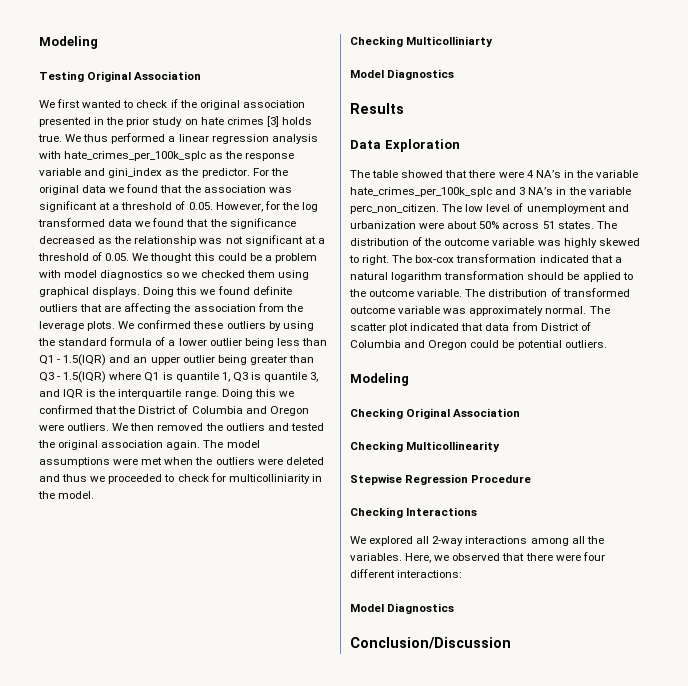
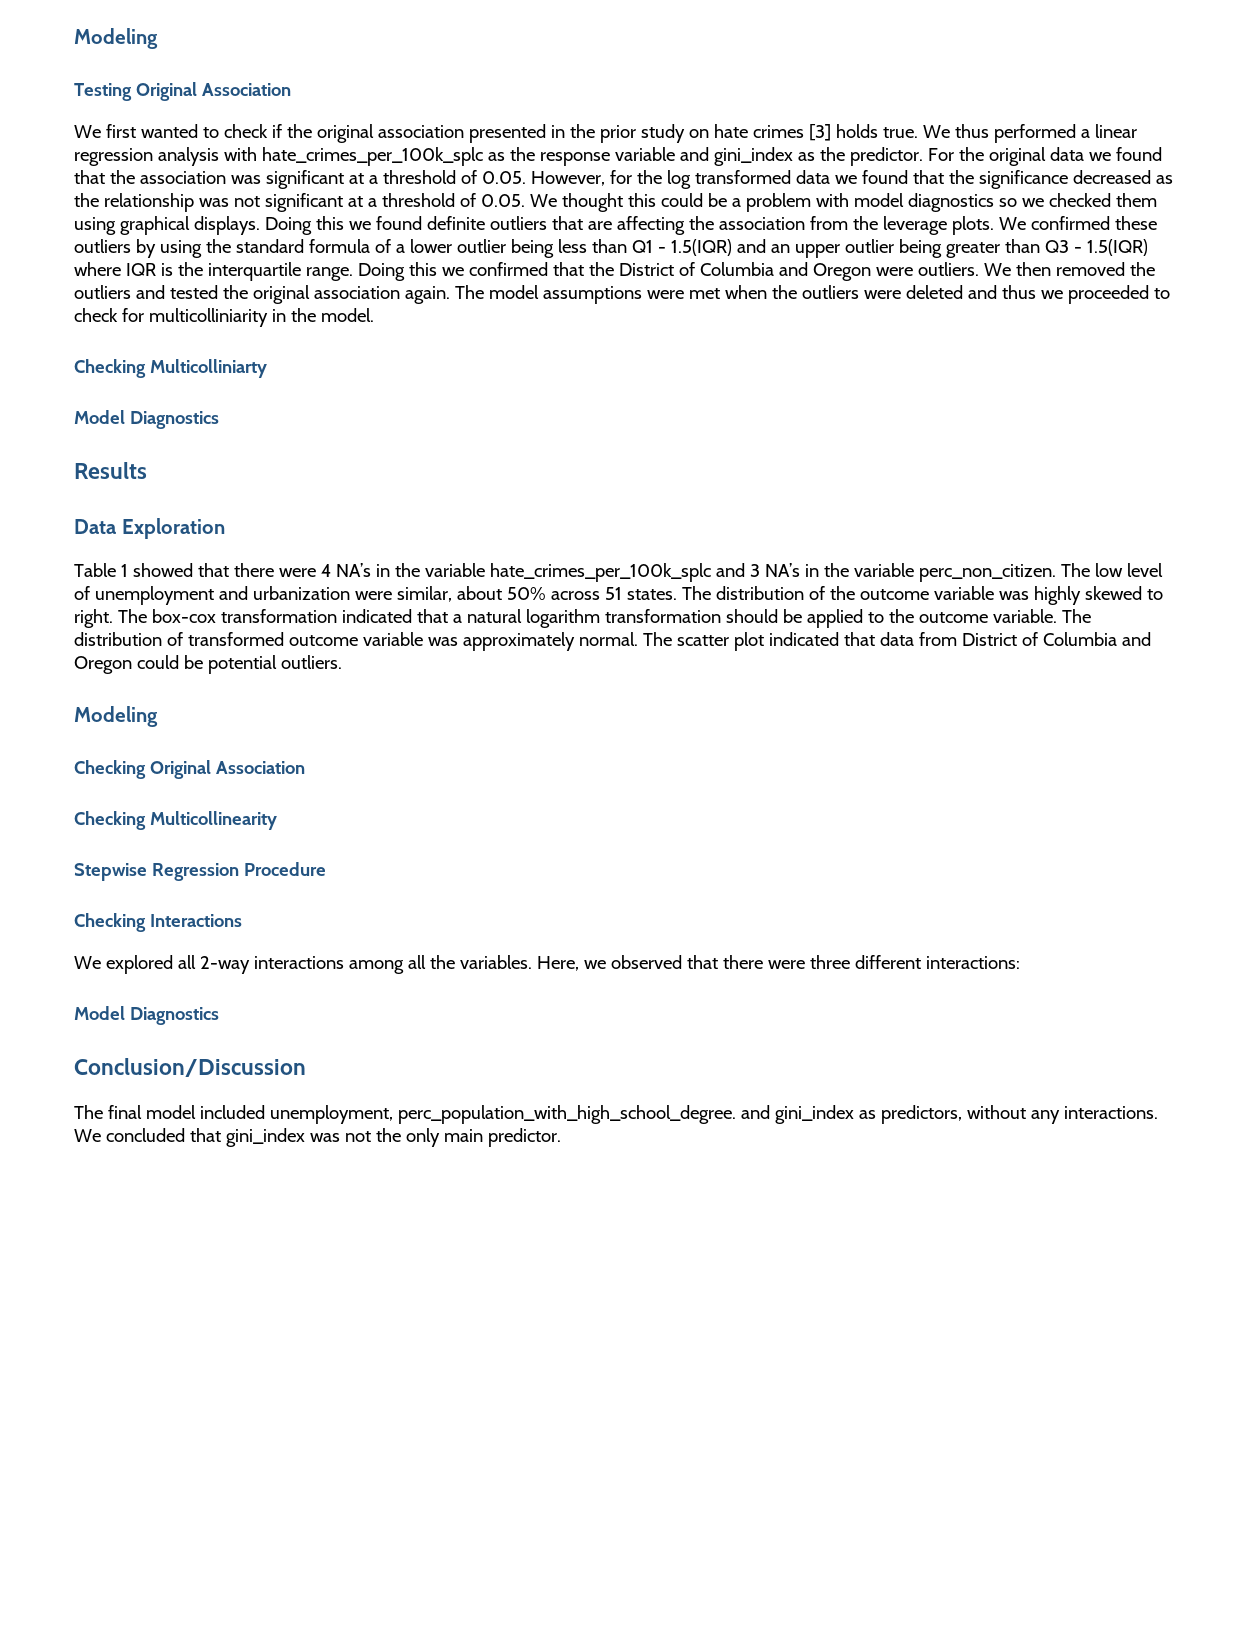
[144,372,319,382] [39,389,60,397] Q1 is quantile 1, Q3 is quantile 3, and -> (121, 269) none
[350,170,399,178] The table -> [74,563,128,577] Table 1
(445, 225) none -> [396,586,452,602] similar,
[582,552,605,561] four -> [809,955,850,969] three
(511, 643) none -> [74,1105,1158,1124] [74,1128,561,1147] // The final model included unemployment, perc_population_with_high_school_degree. and gini_index as predictors, without any interactions. We concluded that gini_index was not the only main predictor.

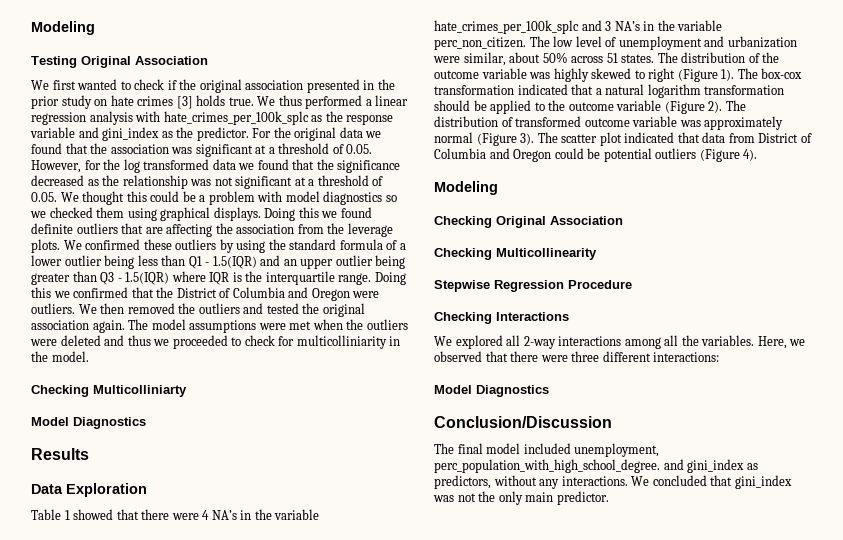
[74,609,113,628] right. -> [648,68,735,82] right (Figure 1).
[992,609,1057,623] variable. -> [616,100,723,114] variable (Figure 2).
[578,632,638,646] normal. -> [434,132,535,146] normal (Figure 3).
[280,655,342,669] outliers. -> [655,148,758,162] outliers (Figure 4).

